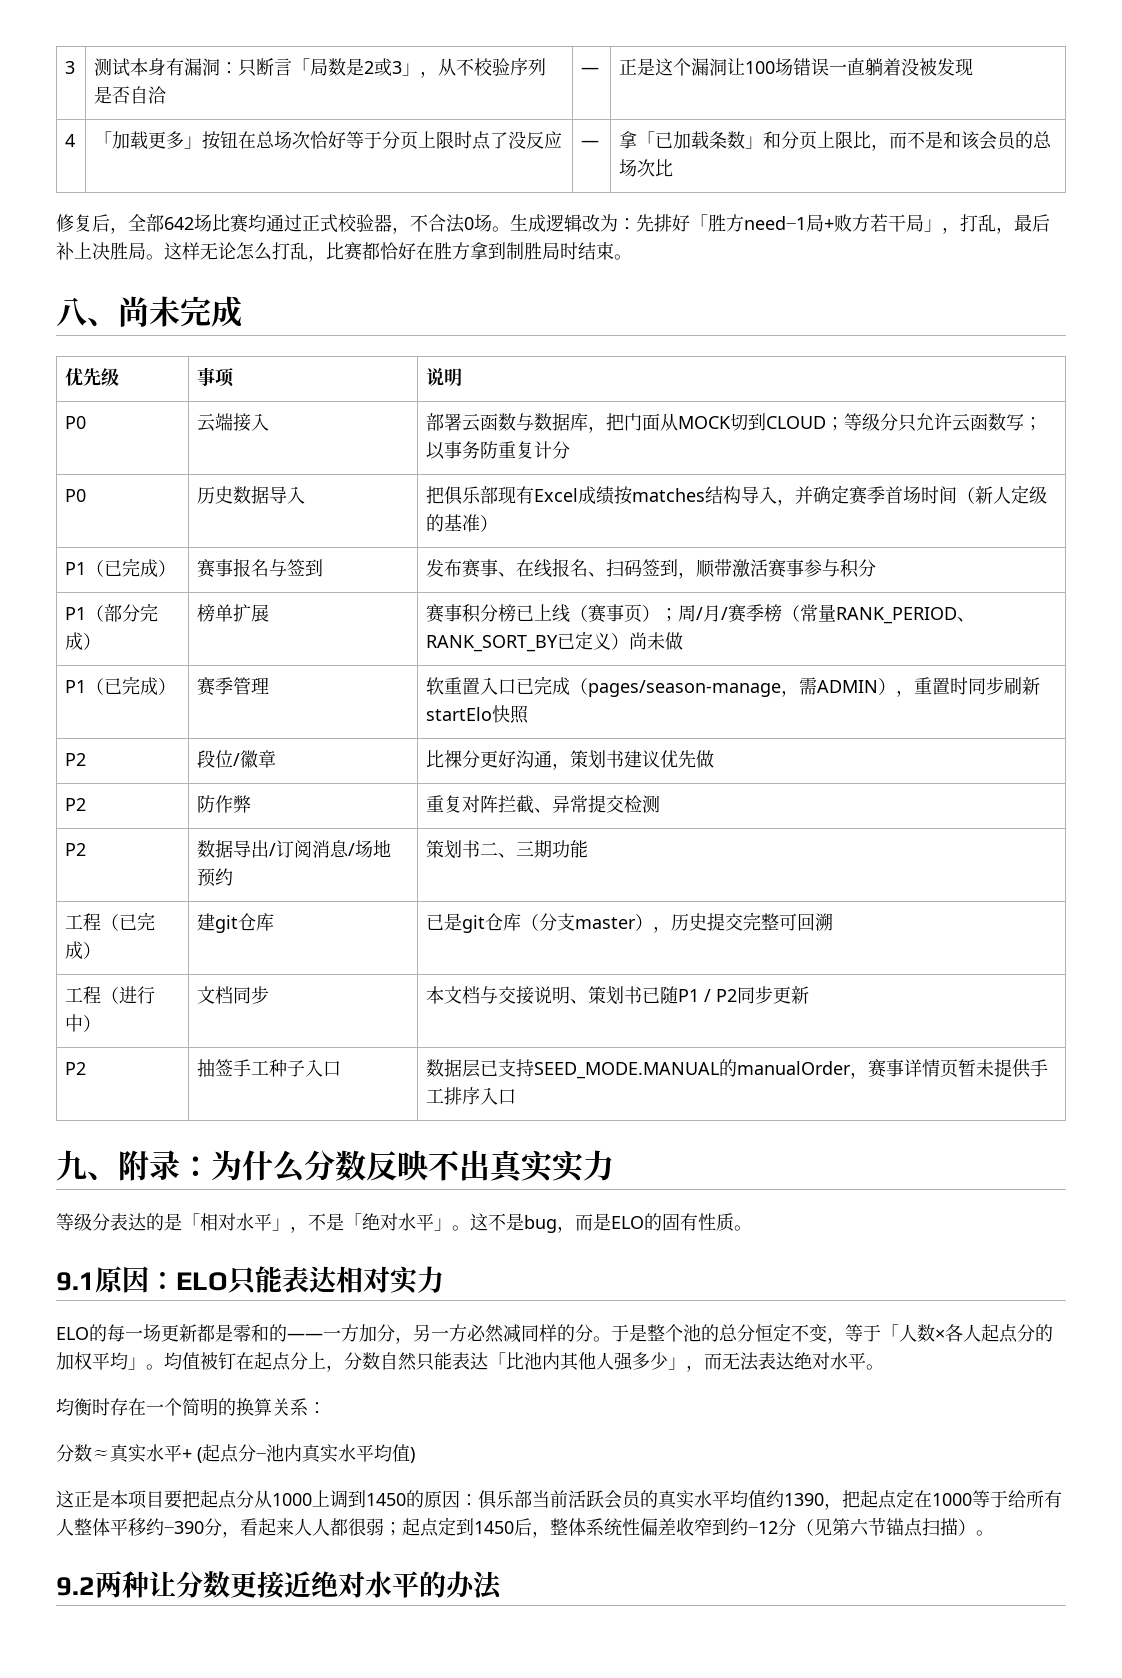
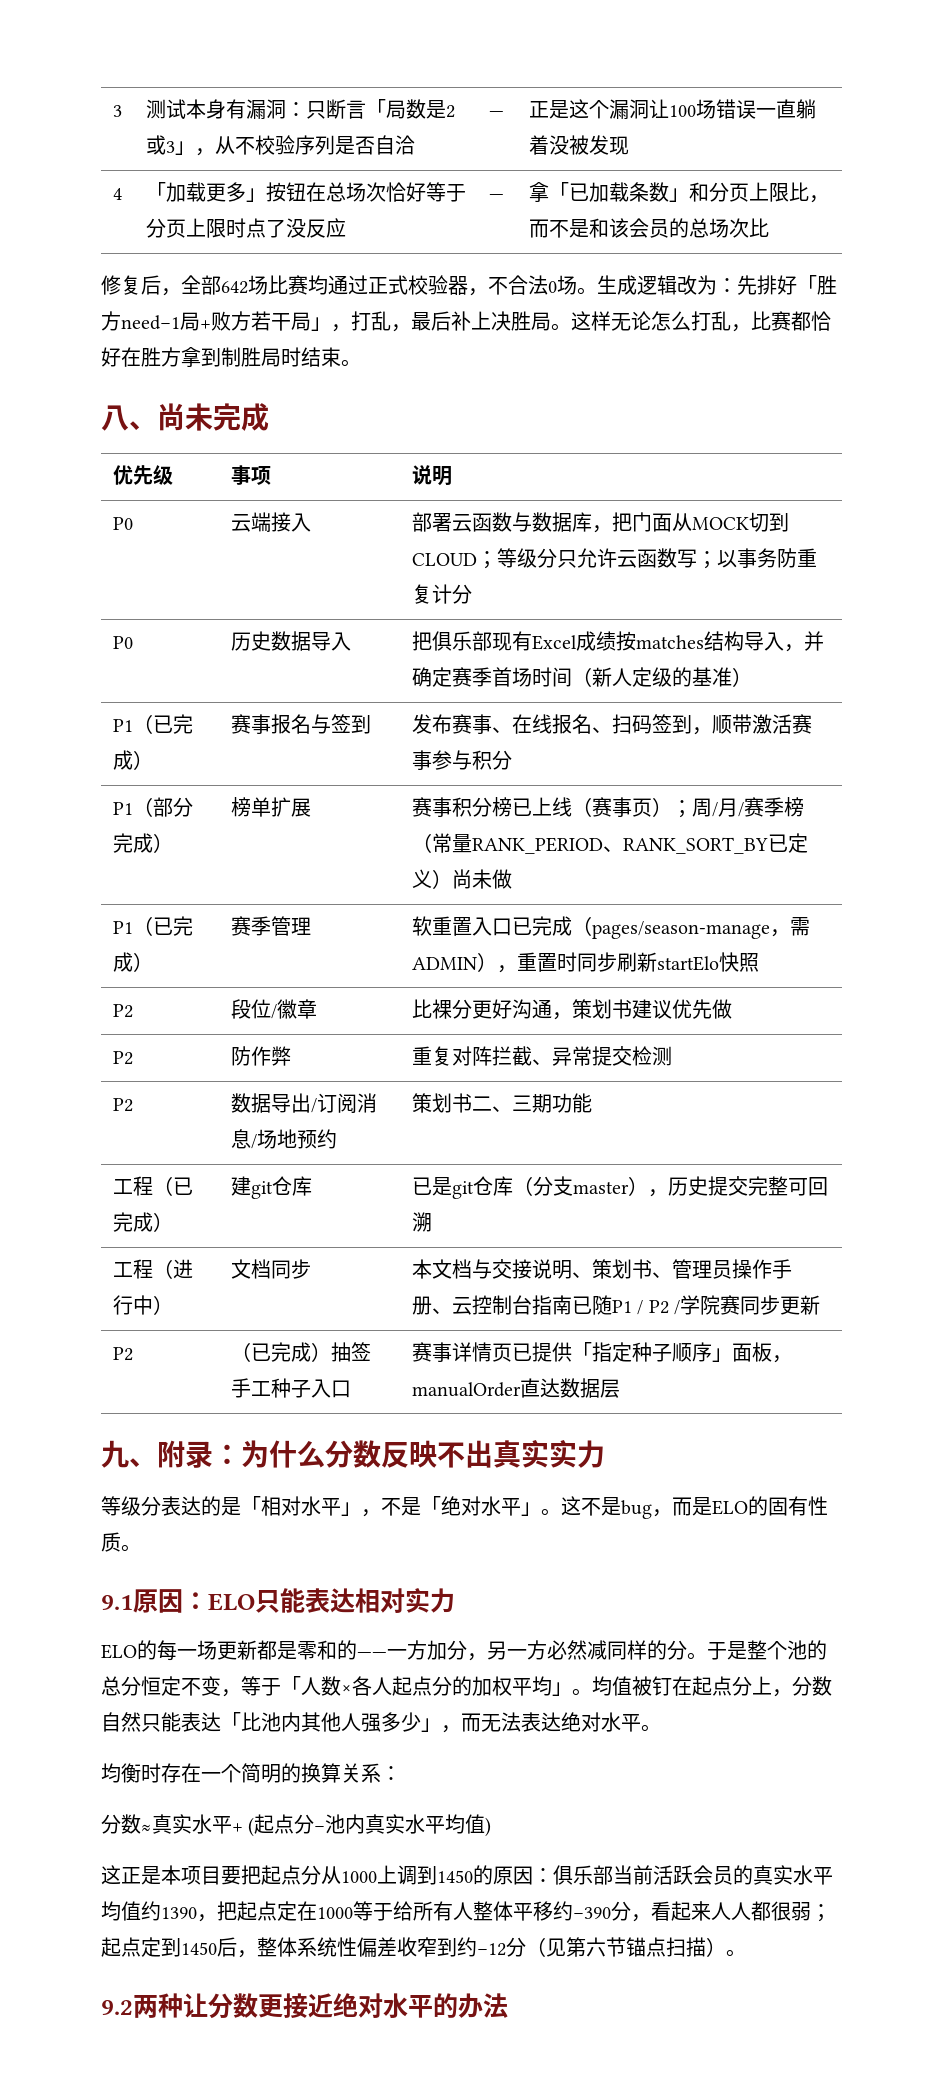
(643, 995) none -> [651,1259,792,1279] [411,1295,572,1315] 、管理员操作手册、云控制台指南
(738, 995) none -> [674,1295,741,1315] /学院赛
(87, 1068) none -> [230,1342,331,1362] （已完成）
[426,1059,1049,1079] [426,1087,517,1105] 数据层已支持SEED_MODE.MANUAL的manualOrder，赛事详情页暂未提供手工排序入口 -> [411,1342,792,1363] [411,1378,620,1398] 赛事详情页已提供「指定种子顺序」面板，manualOrder直达数据层

